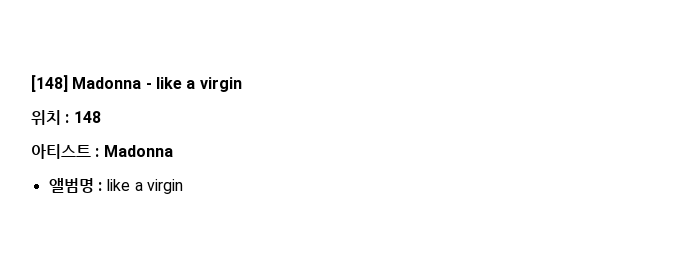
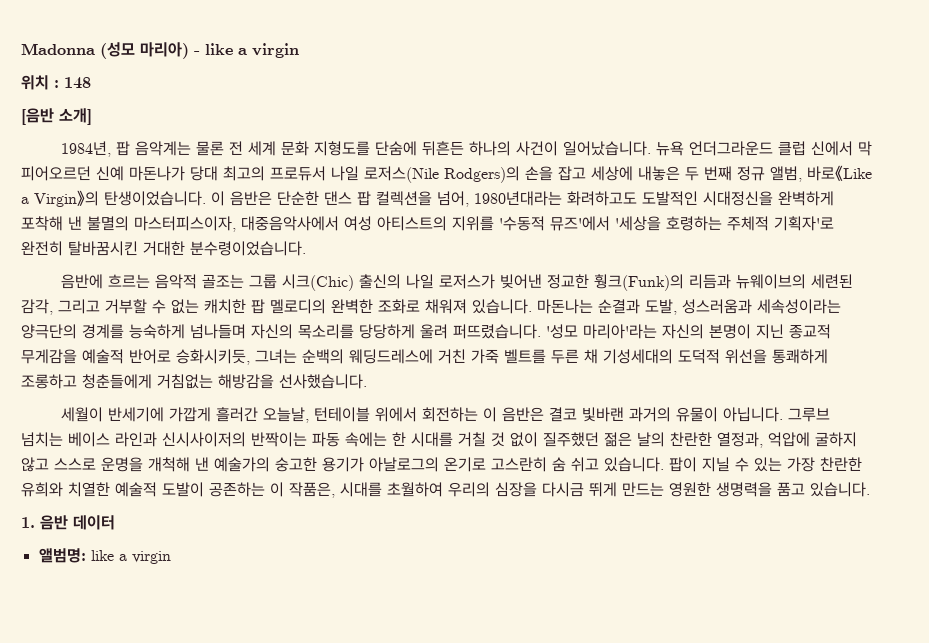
[31,75,142,92] [148] Madonna -> [21,42,189,59] Madonna (성모 마리아)
[31,144,173,159] [48,178,102,193] 아티스트 : Madonna // 앨범명 : -> [21,108,92,125] [60,141,872,157] [21,165,872,183] [21,190,834,207] [21,216,834,232] [21,241,306,256] [60,274,853,291] [21,299,841,315] [21,324,831,339] [21,349,828,365] [21,374,367,389] [60,407,830,423] [21,432,857,448] [21,457,862,472] [21,482,870,498] [21,515,115,530] [38,548,86,563] [음반 소개] // 1984년, 팝 음악계는 물론 전 세계 문화 지형도를 단숨에 뒤흔든 하나의 사건이 일어났습니다. 뉴욕 언더그라운드 클럽 신에서 막 피어오르던 신예 마돈나가 당대 최고의 프로듀서 나일 로저스(Nile Rodgers)의 손을 잡고 세상에 내놓은 두 번째 정규 앨범, 바로《Like a Virgin》의 탄생이었습니다. 이 음반은 단순한 댄스 팝 컬렉션을 넘어, 1980년대라는 화려하고도 도발적인 시대정신을 완벽하게 포착해 낸 불멸의 마스터피스이자, 대중음악사에서 여성 아티스트의 지위를 '수동적 뮤즈'에서 '세상을 호령하는 주체적 기획자'로 완전히 탈바꿈시킨 거대한 분수령이었습니다. // 음반에 흐르는 음악적 골조는 그룹 시크(Chic) 출신의 나일 로저스가 빚어낸 정교한 훵크(Funk)의 리듬과 뉴웨이브의 세련된 감각, 그리고 거부할 수 없는 캐치한 팝 멜로디의 완벽한 조화로 채워져 있습니다. 마돈나는 순결과 도발, 성스러움과 세속성이라는 양극단의 경계를 능숙하게 넘나들며 자신의 목소리를 당당하게 울려 퍼뜨렸습니다. '성모 마리아'라는 자신의 본명이 지닌 종교적 무게감을 예술적 반어로 승화시키듯, 그녀는 순백의 웨딩드레스에 거친 가죽 벨트를 두른 채 기성세대의 도덕적 위선을 통쾌하게 조롱하고 청춘들에게 거침없는 해방감을 선사했습니다. // 세월이 반세기에 가깝게 흘러간 오늘날, 턴테이블 위에서 회전하는 이 음반은 결코 빛바랜 과거의 유물이 아닙니다. 그루브 넘치는 베이스 라인과 신시사이저의 반짝이는 파동 속에는 한 시대를 거칠 것 없이 질주했던 젊은 날의 찬란한 열정과, 억압에 굴하지 않고 스스로 운명을 개척해 낸 예술가의 숭고한 용기가 아날로그의 온기로 고스란히 숨 쉬고 있습니다. 팝이 지닐 수 있는 가장 찬란한 유희와 치열한 예술적 도발이 공존하는 이 작품은, 시대를 초월하여 우리의 심장을 다시금 뛰게 만드는 영원한 생명력을 품고 있습니다. // 1. 음반 데이터 // 앨범명:

